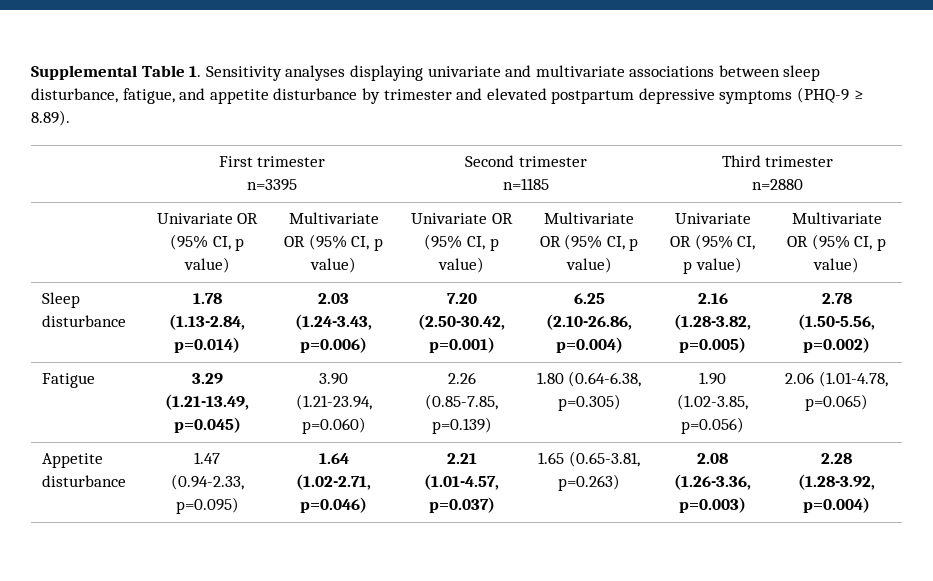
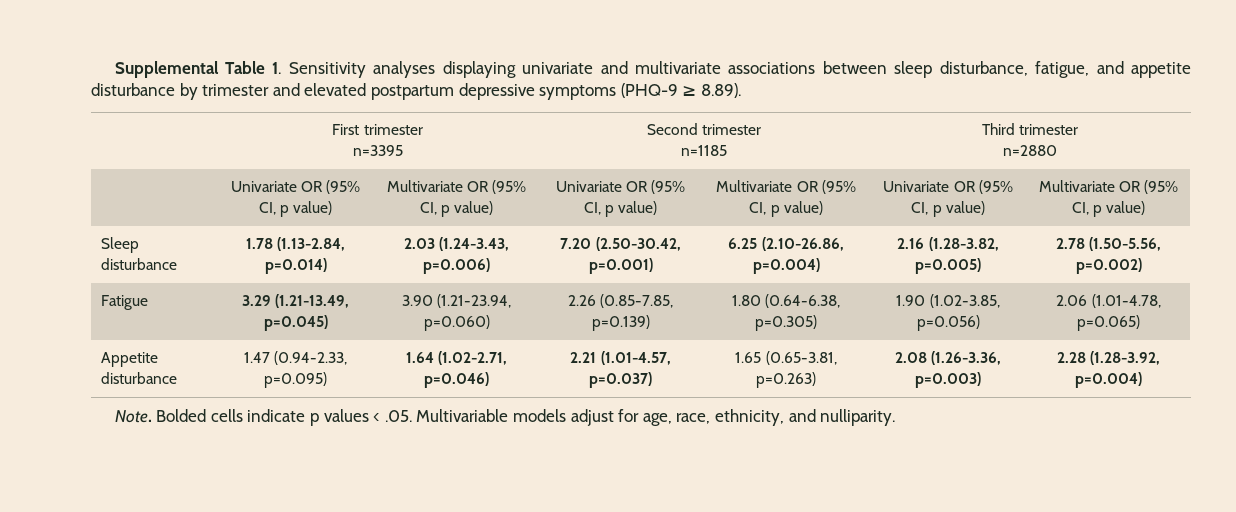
(870, 505) none -> [114,409,896,426] // Note. Bolded cells indicate p values < .05. Multivariable models adjust for age, race, ethnicity, and nulliparity.

